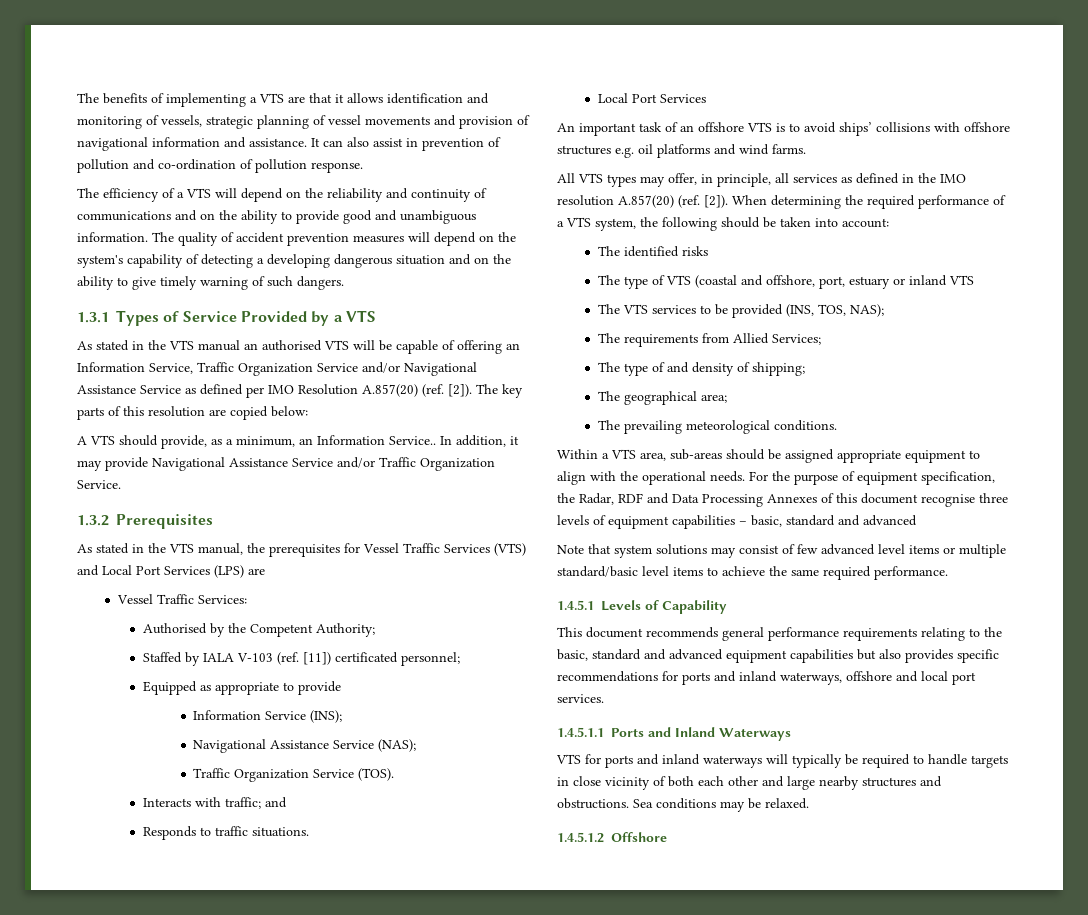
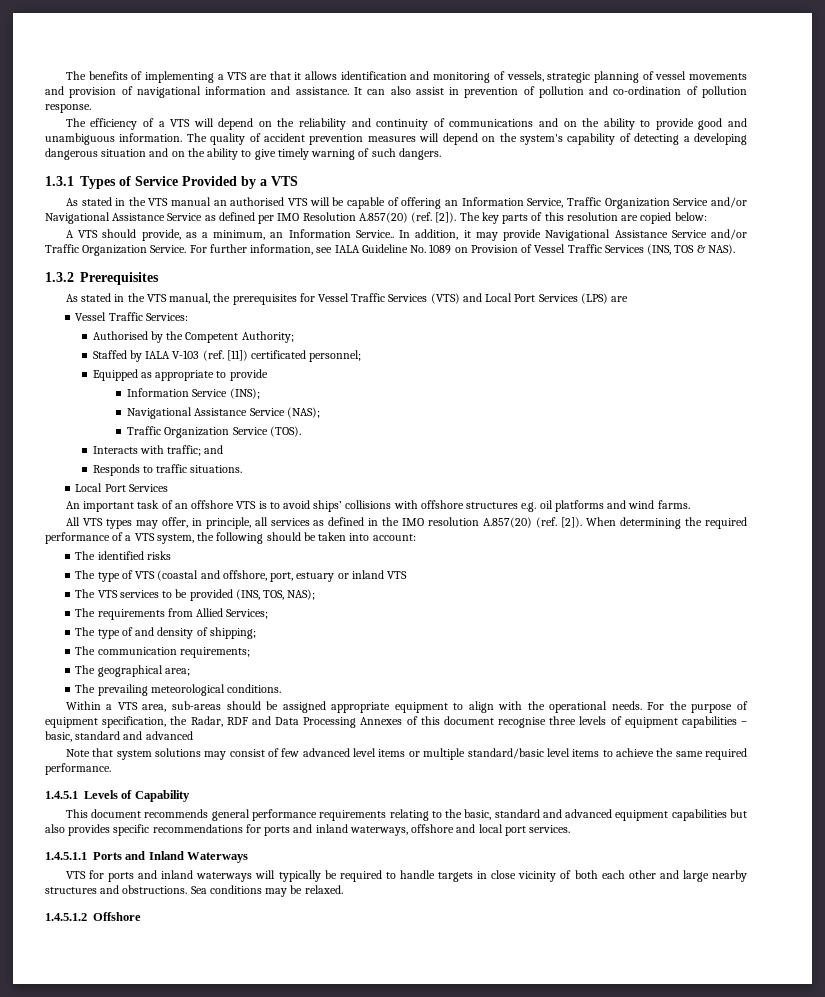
(121, 484) none -> [189,244,735,255] For further information, see IALA Guideline No. 1089 on Provision of Vessel Traffic Services (INS, TOS & NAS).
(805, 369) none -> [75,646,250,658] // The communication requirements;

